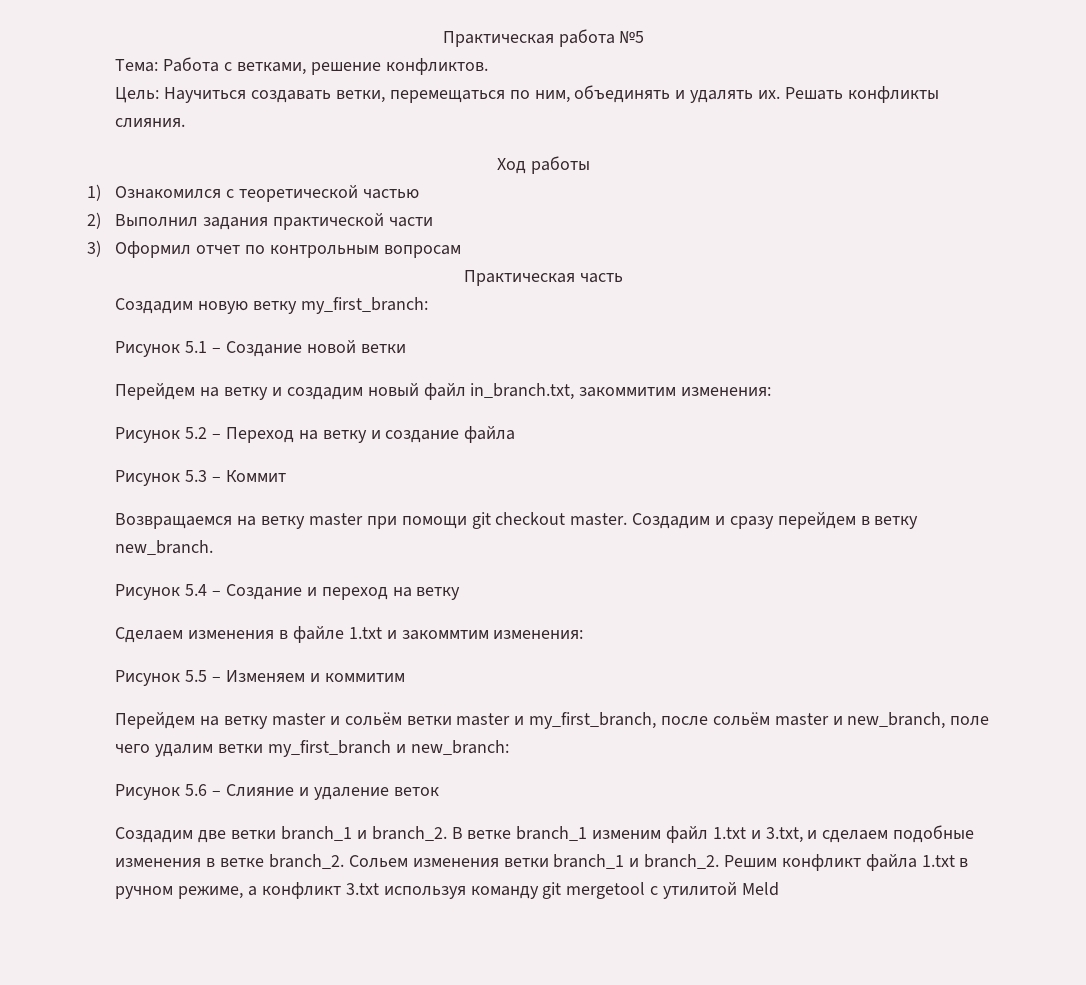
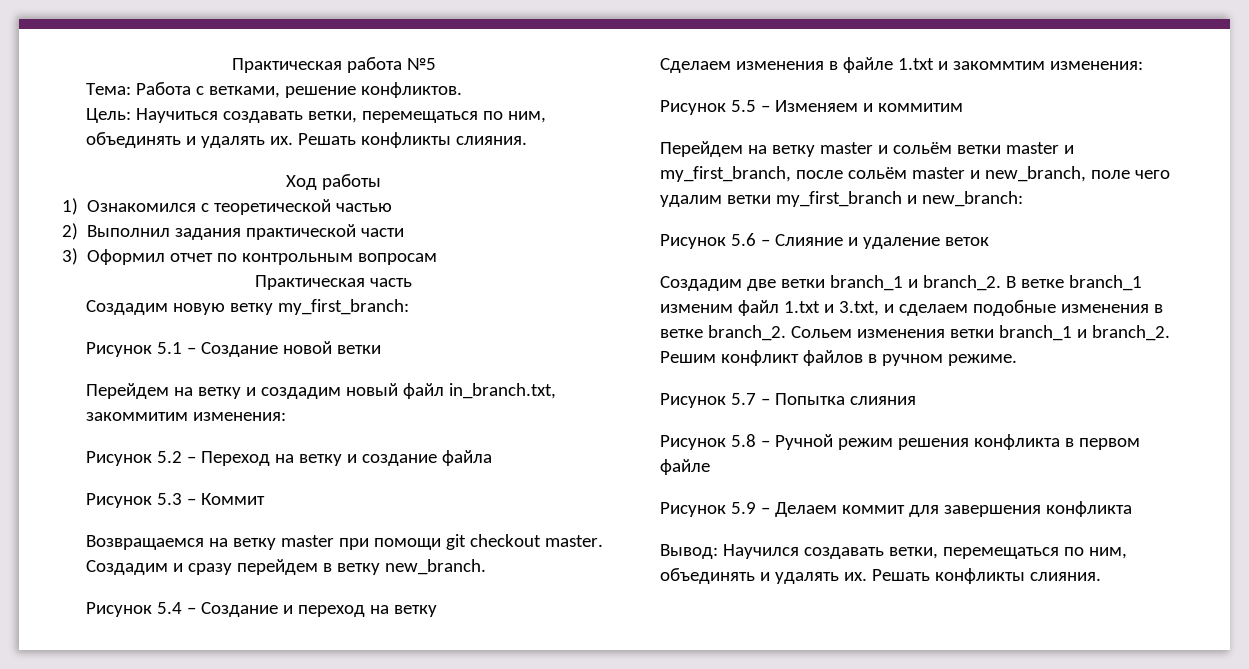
[865,854,969,871] [115,882,779,899] файла 1.txt в ручном режиме, а конфликт 3.txt используя команду git mergetool с утилитой Meld -> [803,350,1018,366] [660,393,917,408] [660,434,1141,450] [660,459,711,475] [660,501,1133,517] [660,544,1128,559] [660,568,1102,584] файлов в ручном режиме. // Рисунок 5.7 – Попытка слияния // Рисунок 5.8 – Ручной режим решения конфликта в первом файле // Рисунок 5.9 – Делаем коммит для завершения конфликта // Вывод: Научился создавать ветки, перемещаться по ним, объединять и удалять их. Решать конфликты слияния.

